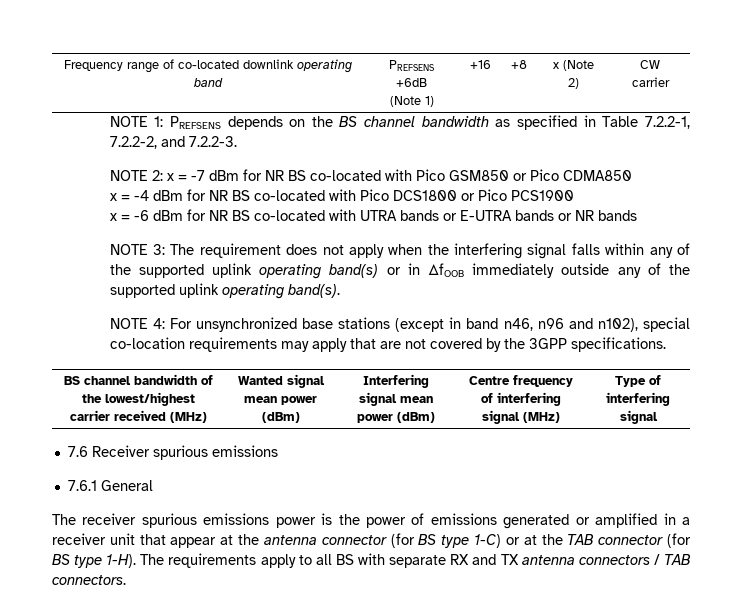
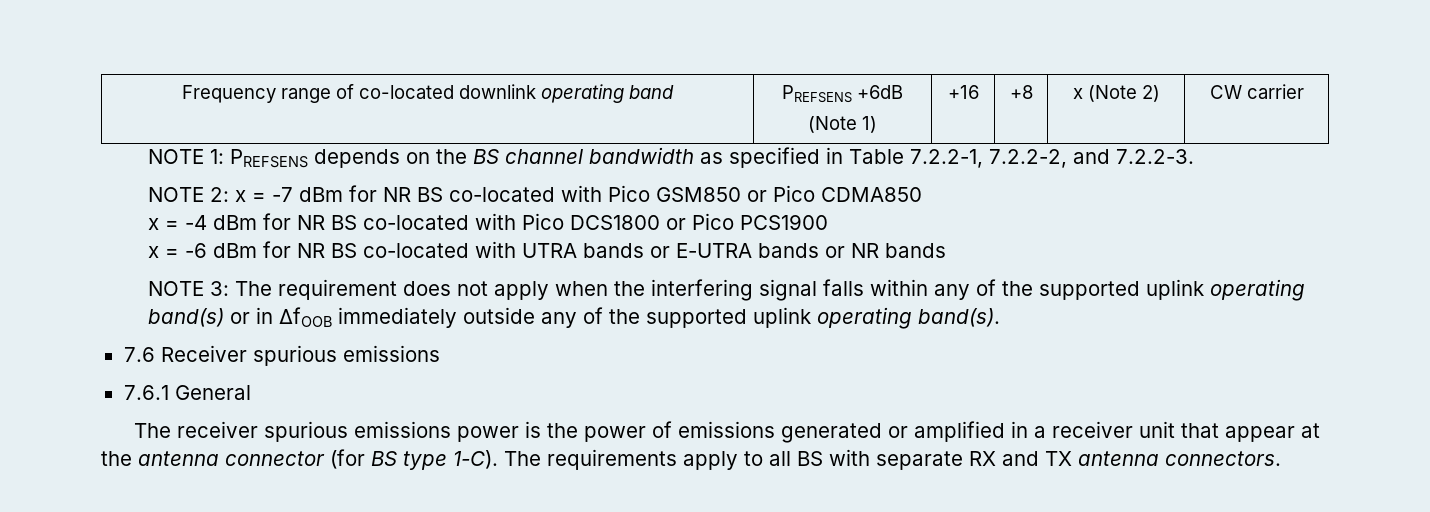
[109,317,690,332] [109,337,666,352] [64,374,213,385] [82,392,195,406] [70,410,207,423] [237,374,325,388] [244,396,317,405] [261,412,300,423] [362,374,429,388] [358,392,433,406] [356,412,435,423] [468,375,573,387] [480,392,561,406] [481,410,560,424] [615,375,661,387] [606,392,670,406] [619,410,658,424] // NOTE 4: For unsynchronized base stations (except in band n46, n96 and n102), special co-location requirements may apply that are not covered by the 3GPP specifications. // BS channel bandwidth of the lowest/highest carrier received (MHz) | Wanted signal mean power (dBm) | Interfering signal mean power (dBm) | Centre frequency of interfering signal (MHz) | Type of interfering signal -> (1000, 317) none
[474,533,691,548] [52,554,137,568] 1-C) or at the TAB connector (for BS type 1-H). -> [453,450,498,469] 1-C).
[578,554,692,565] connectors / TAB -> (1159, 458) none

